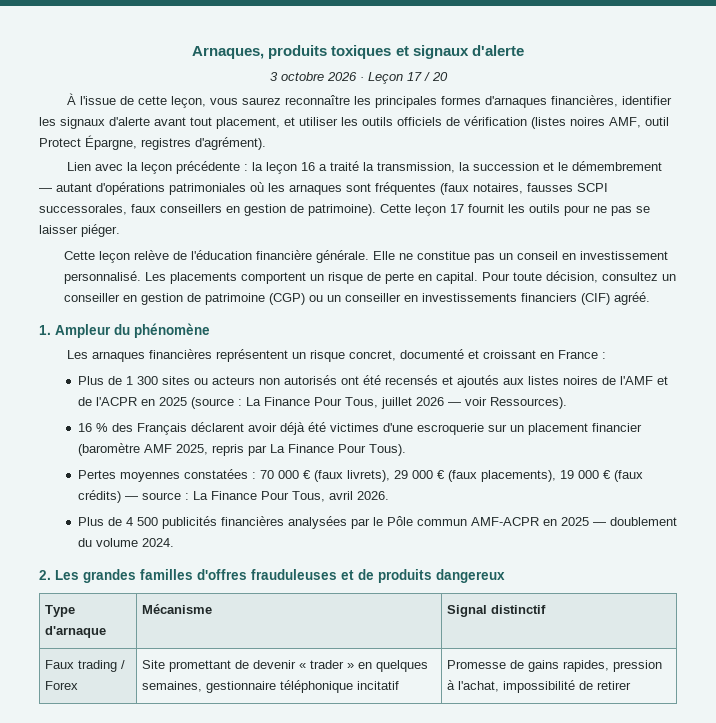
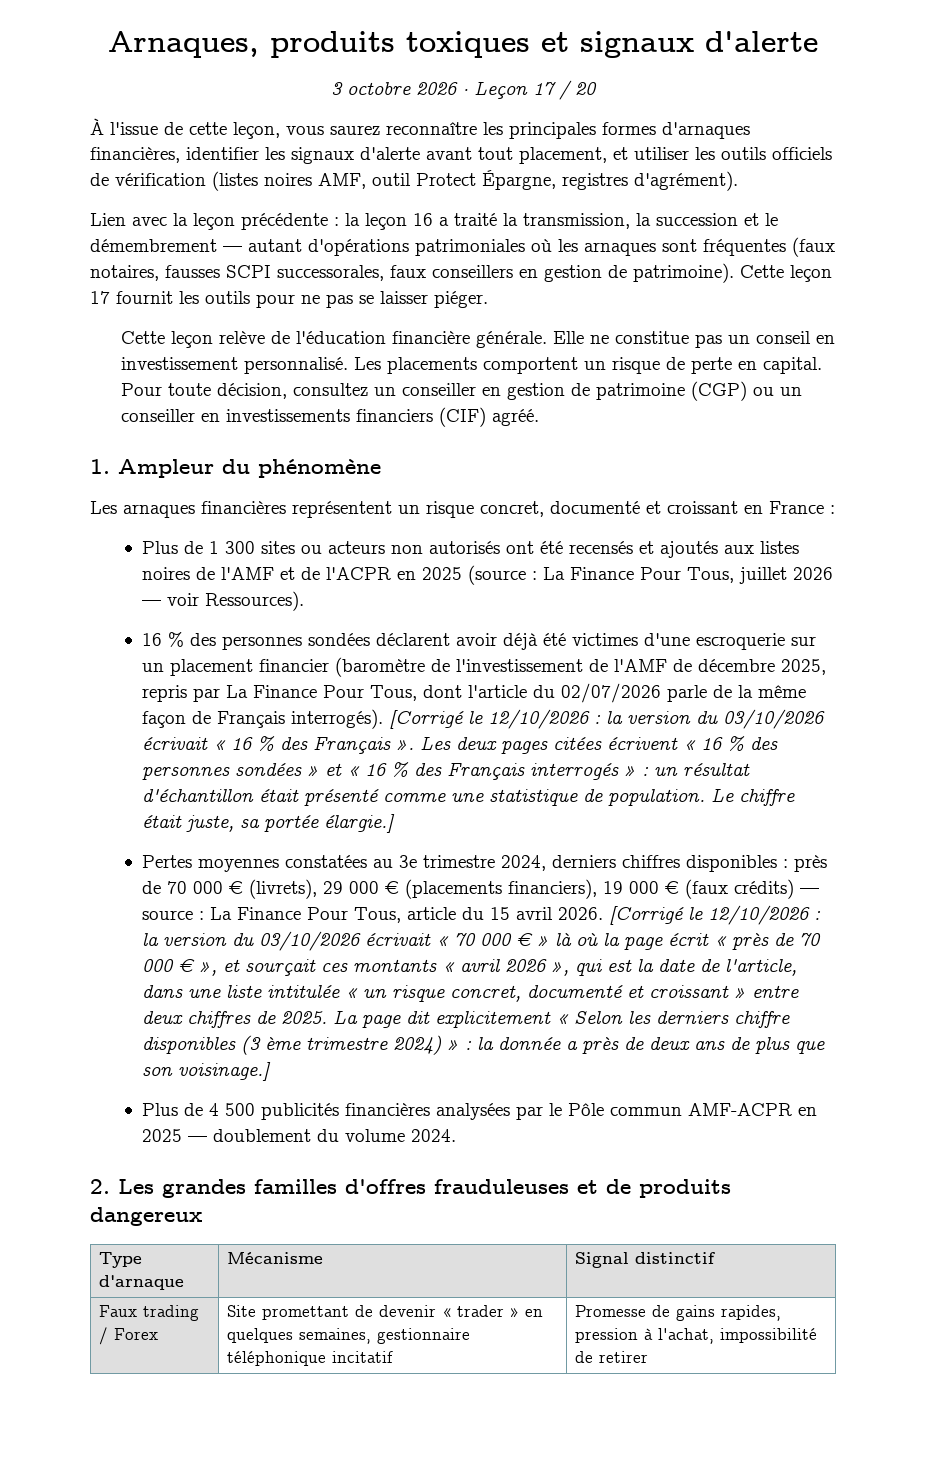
[136,423,187,435] Français -> [222,633,371,650] personnes sondées
[143,444,172,453] AMF -> [431,659,776,672] de l'investissement de l'AMF de décembre
[368,444,406,456] [77,469,390,482] Tous). // Pertes moyennes constatées : 70 000 € (faux livrets), -> [370,683,807,703] [142,709,826,729] [142,736,779,754] [142,762,751,780] [142,788,796,806] [142,814,396,833] [142,855,828,872] [142,879,318,899] Tous, dont l'article du 02/07/2026 parle de la même façon de Français interrogés). [Corrigé le 12/10/2026 : la version du 03/10/2026 écrivait « 16 % des Français ». Les deux pages citées écrivent « 16 % des personnes sondées » et « 16 % des Français interrogés » : un résultat d'échantillon était présenté comme une statistique de population. Le chiffre était juste, sa portée élargie.] // Pertes moyennes constatées au 3e trimestre 2024, derniers chiffres disponibles : près de 70 000 € (livrets),
[447,470,556,482] (faux placements), -> [405,879,598,899] (placements financiers),
(325, 496) none -> [407,907,511,920] article du 15
(389, 495) none -> [609,905,822,925] [142,931,822,951] [142,959,798,976] [142,985,800,1002] [142,1010,791,1028] [142,1035,826,1055] [142,1062,272,1081] [Corrigé le 12/10/2026 : la version du 03/10/2026 écrivait « 70 000 € » là où la page écrit « près de 70 000 € », et sourçait ces montants « avril 2026 », qui est la date de l'article, dans une liste intitulée « un risque concret, documenté et croissant » entre deux chiffres de 2025. La page dit explicitement « Selon les derniers chiffre disponibles (3 ème trimestre 2024) » : la donnée a près de deux ans de plus que son voisinage.]

